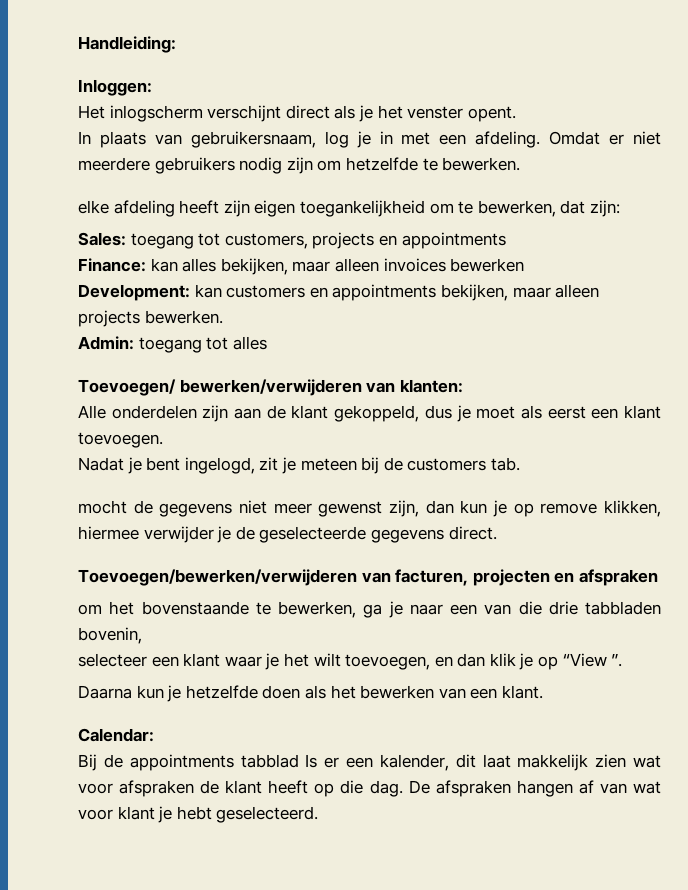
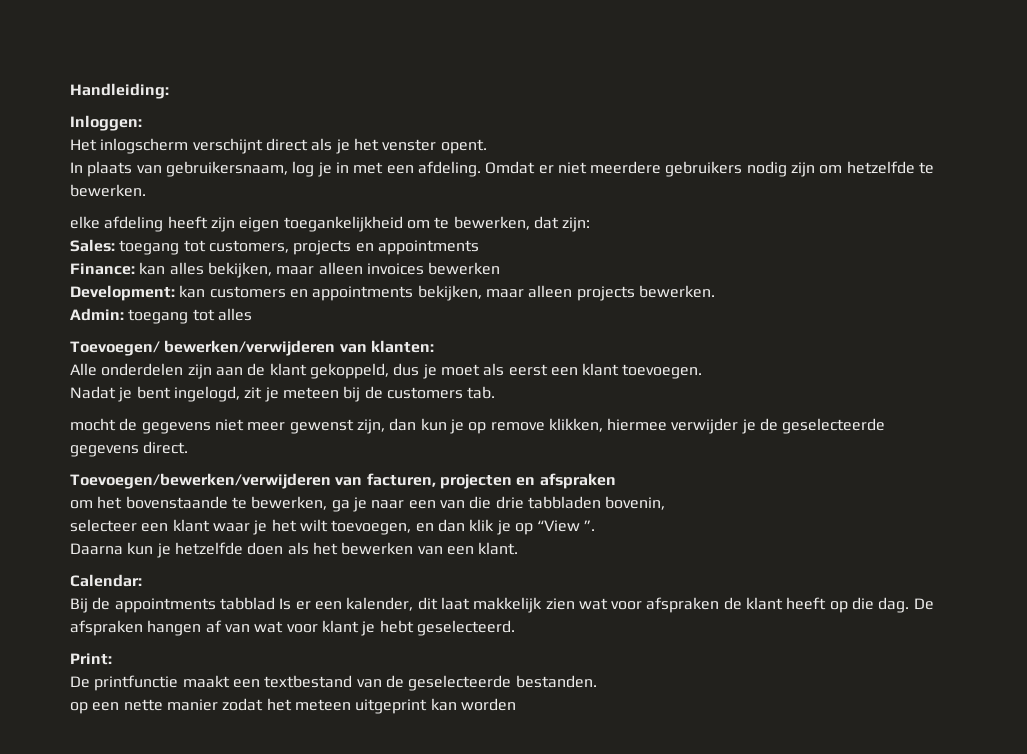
(319, 814) none -> [70,653,112,665] [70,675,597,691] [70,698,516,714] // Print: // De printfunctie maakt een textbestand van de geselecteerde bestanden. // op een nette manier zodat het meteen uitgeprint kan worden

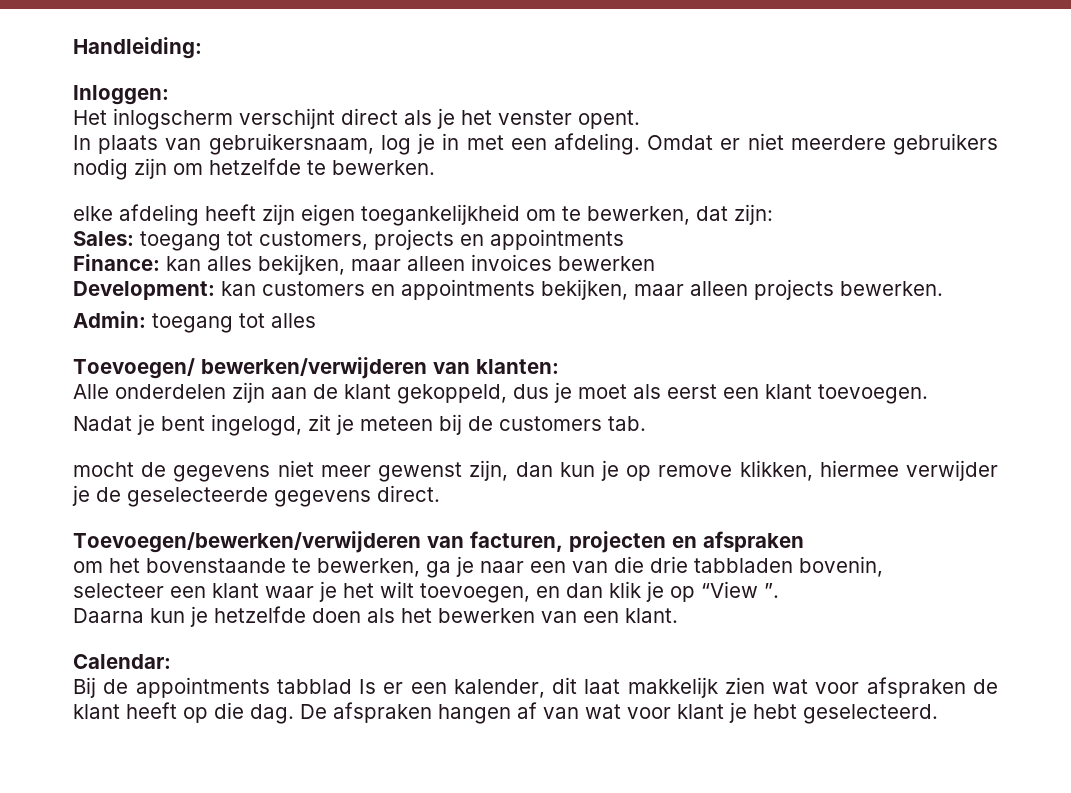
[70,653,112,665] [70,675,597,691] [70,698,516,714] // Print: // De printfunctie maakt een textbestand van de geselecteerde bestanden. // op een nette manier zodat het meteen uitgeprint kan worden -> (938, 714) none

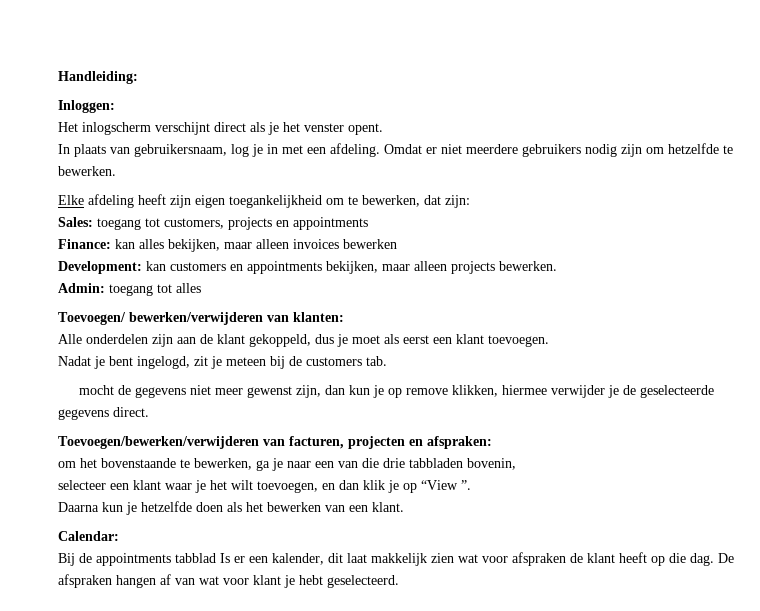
[73,206,113,221] elke -> [58,195,84,205] Elke
[703,531,804,552] afspraken -> [427,436,492,449] afspraken:

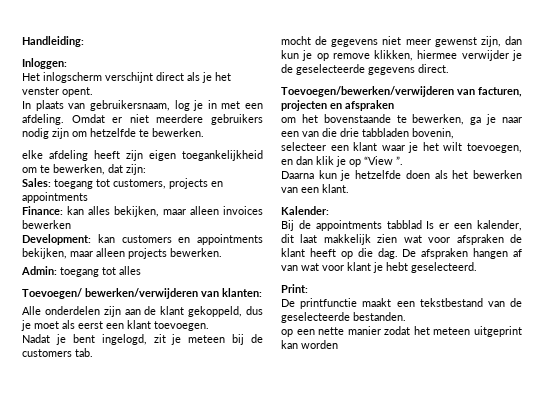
[58,195,84,205] Elke -> [22,150,43,159] elke
[427,436,492,449] afspraken: -> [345,100,394,111] afspraken
[58,531,119,541] Calendar: -> [281,206,329,215] Kalender:
(399, 581) none -> [281,284,308,293] [281,298,522,309] [281,312,406,323] [281,326,522,337] [281,340,338,349] // Print: // De printfunctie maakt een tekstbestand van de geselecteerde bestanden. // op een nette manier zodat het meteen uitgeprint kan worden

